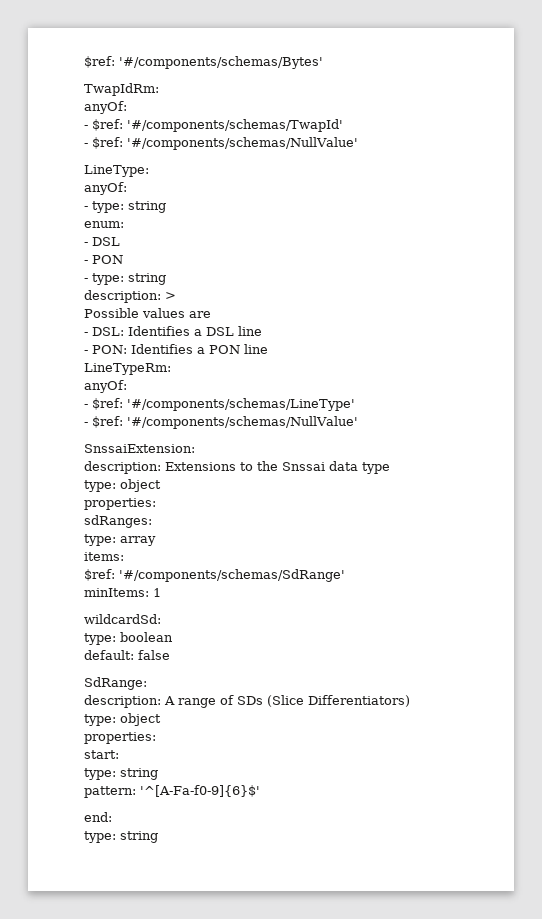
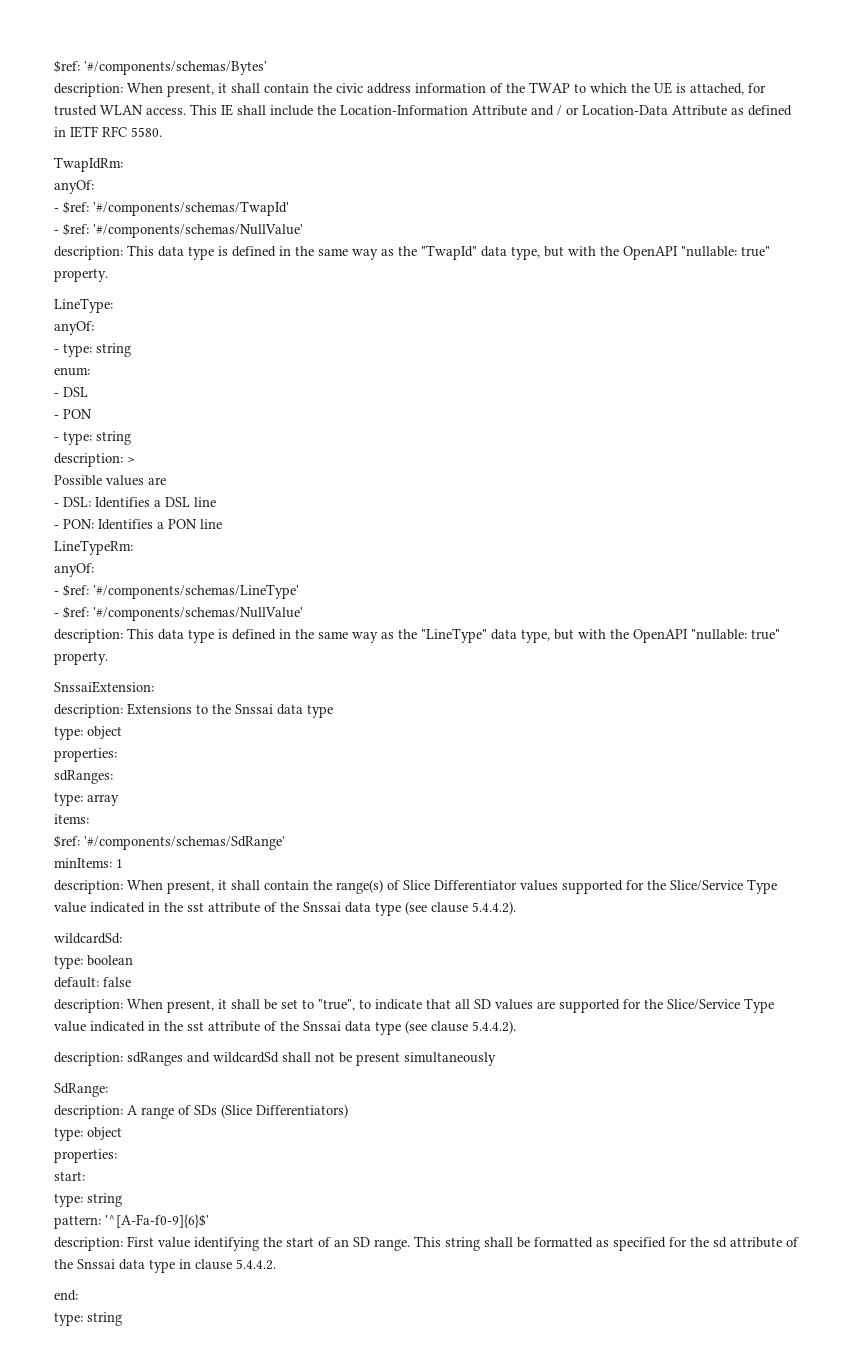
(323, 62) none -> [54,82,766,97] [54,104,792,116] [54,126,162,138] // description: When present, it shall contain the civic address information of the TWAP to which the UE is attached, for trusted WLAN access. This IE shall include the Location-Information Attribute and / or Location-Data Attribute as defined in IETF RFC 5580.
(358, 143) none -> [54,245,770,260] [54,268,108,282] // description: This data type is defined in the same way as the "TwapId" data type, but with the OpenAPI "nullable: true" property.
(358, 422) none -> [54,628,780,643] [54,651,108,665] // description: This data type is defined in the same way as the "LineType" data type, but with the OpenAPI "nullable: true" property.
(161, 592) none -> [54,879,777,894] [54,901,516,916] // description: When present, it shall contain the range(s) of Slice Differentiator values supported for the Slice/Service Type value indicated in the sst attribute of the Snssai data type (see clause 5.4.4.2).
(170, 655) none -> [54,998,774,1013] [54,1020,516,1035] [54,1052,496,1066] // description: When present, it shall be set to "true", to indicate that all SD values are supported for the Slice/Service Type value indicated in the sst attribute of the Snssai data type (see clause 5.4.4.2). // description: sdRanges and wildcardSd shall not be present simultaneously
(260, 791) none -> [54,1236,799,1251] [54,1259,276,1273] // description: First value identifying the start of an SD range. This string shall be formatted as specified for the sd attribute of the Snssai data type in clause 5.4.4.2.

